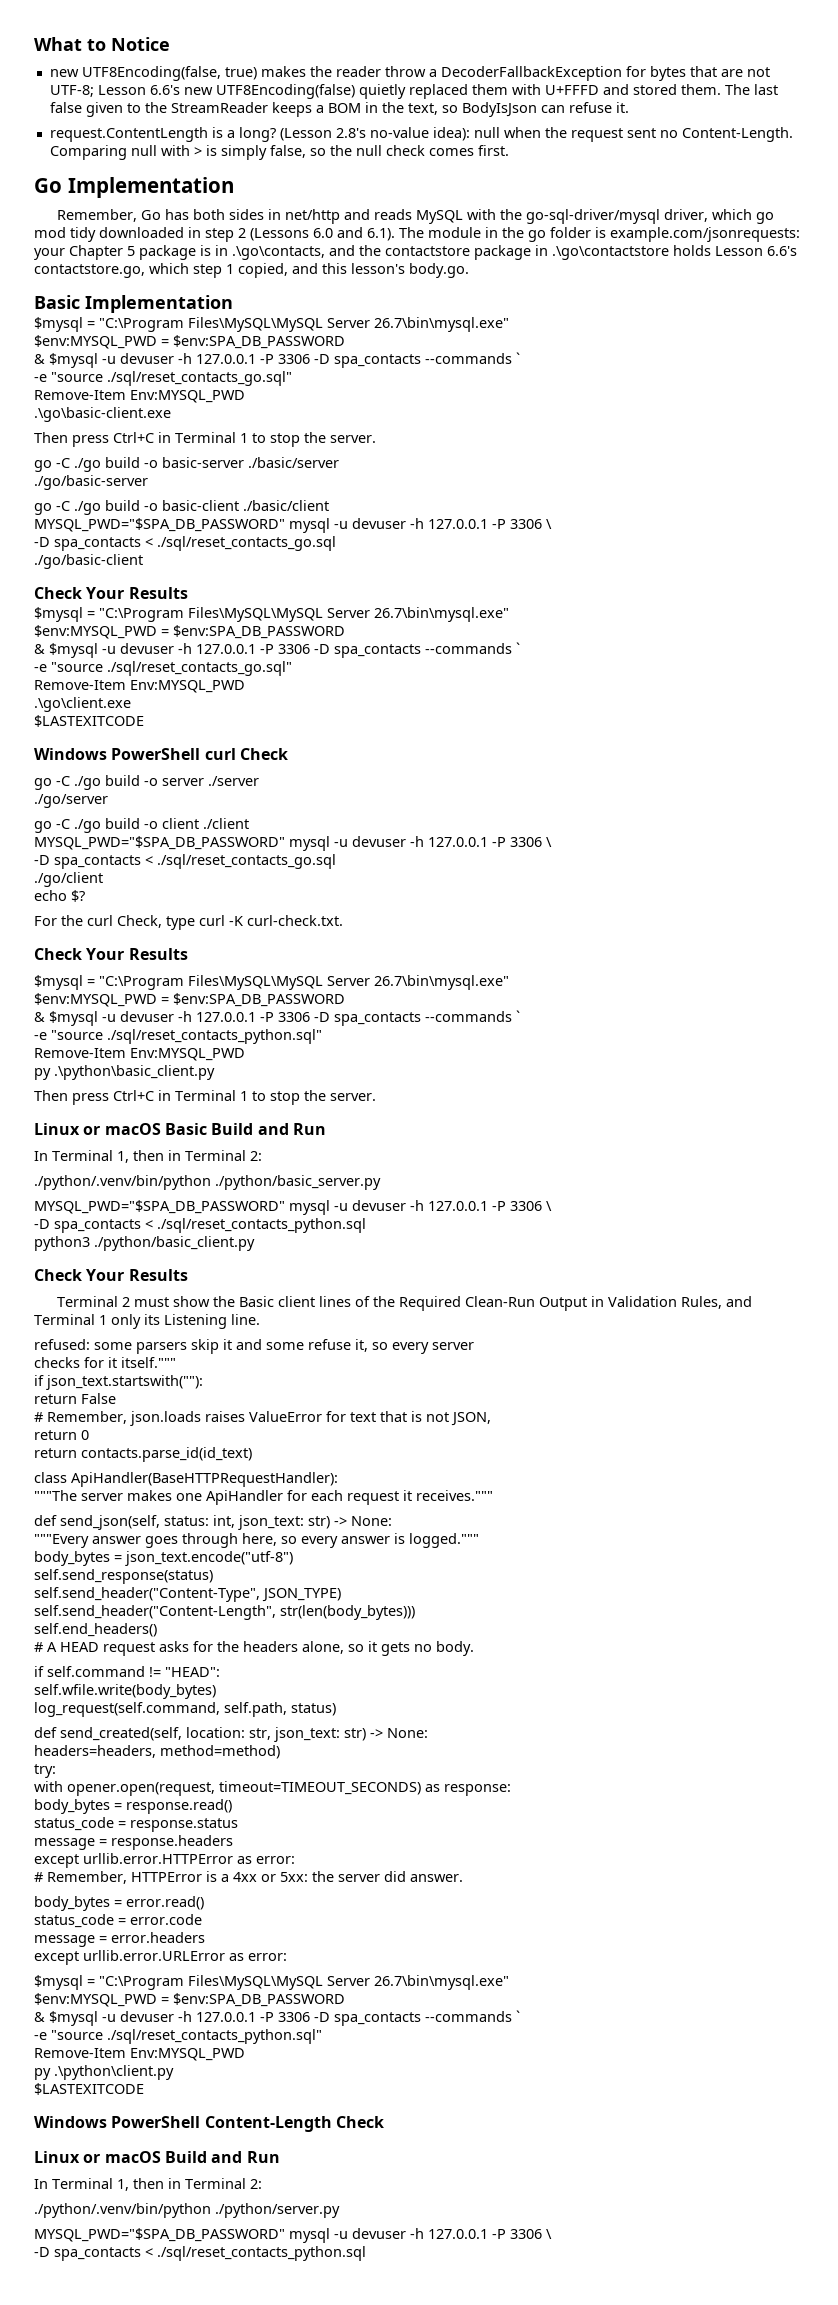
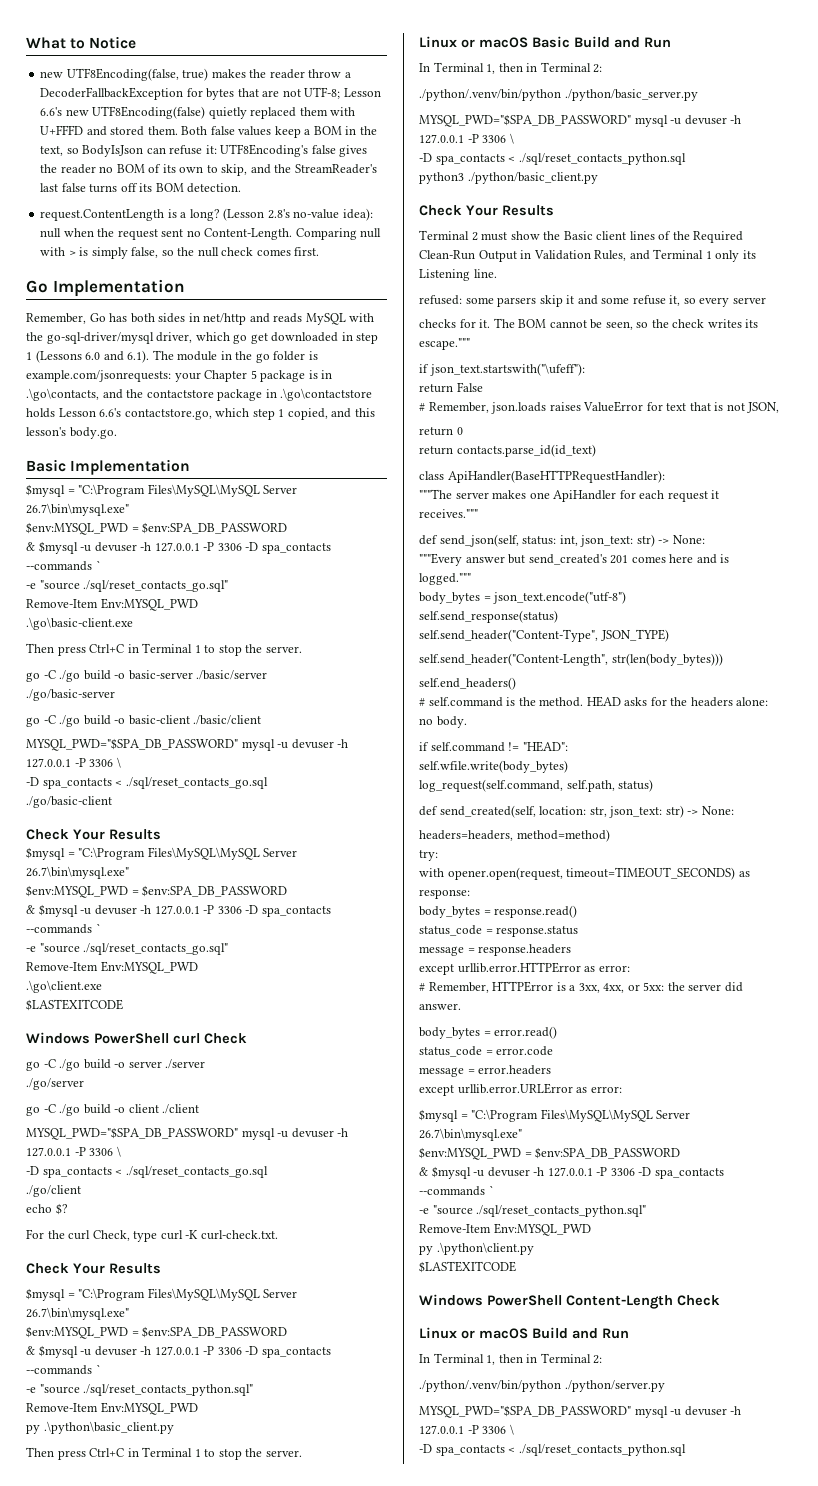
[724,84,778,95] [49,102,312,117] The last false given to the StreamReader keeps -> [181,126,301,138] Both false values keep
[615,102,629,113] it. -> [205,144,368,157] [40,164,377,176] [40,183,242,193] it: UTF8Encoding's false gives the reader no BOM of its own to skip, and the StreamReader's last false turns off its BOM detection.
[34,227,96,242] mod tidy -> [250,333,268,344] get
[238,228,246,238] 2 -> [26,352,32,360] 1
[108,1357,176,1368] [34,1375,203,1390] it itself.""" // if json_text.startswith(""): -> [479,318,759,330] [419,338,470,350] [419,363,585,376] it. The BOM cannot be seen, so the check writes its escape.""" // if json_text.startswith("\ufeff"):
[145,1533,390,1548] goes through here, so every answer -> [508,554,717,565] but send_created's 201 comes here and
[47,1641,410,1656] A HEAD request asks for the headers alone, so it gets -> [428,696,769,707] self.command is the method. HEAD asks for the headers alone:
[233,1872,257,1882] 4xx -> [578,983,625,993] 3xx, 4xx,

